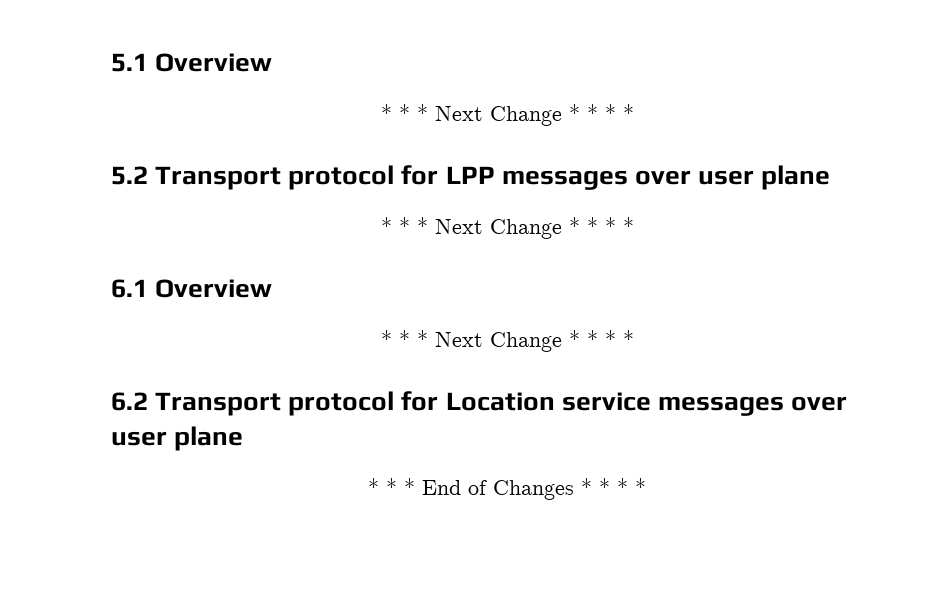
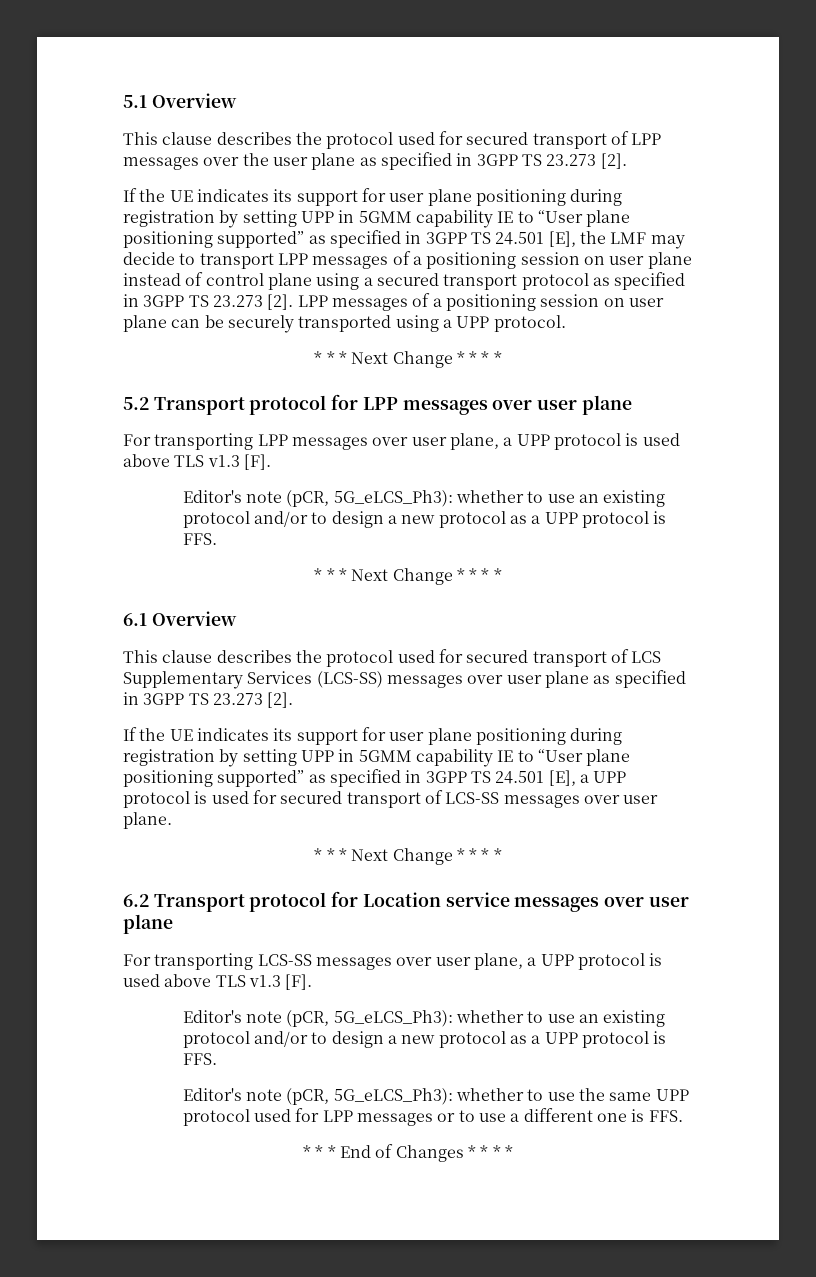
(273, 62) none -> [123,131,662,149] [123,152,627,170] [123,188,623,206] [123,210,631,228] [123,230,685,249] [123,251,692,269] [123,272,686,290] [123,293,664,311] [123,315,566,333] // This clause describes the protocol used for secured transport of LPP messages over the user plane as specified in 3GPP TS 23.273 [2]. // If the UE indicates its support for user plane positioning during registration by setting UPP in 5GMM capability IE to “User plane positioning supported” as specified in 3GPP TS 24.501 [E], the LMF may decide to transport LPP messages of a positioning session on user plane instead of control plane using a secured transport protocol as specified in 3GPP TS 23.273 [2]. LPP messages of a positioning session on user plane can be securely transported using a UPP protocol.
(831, 177) none -> [123,433,680,450] [123,454,271,470] [182,490,666,507] [182,511,667,528] [182,533,217,545] // For transporting LPP messages over user plane, a UPP protocol is used above TLS v1.3 [F]. // Editor's note (pCR, 5G_eLCS_Ph3): whether to use an existing protocol and/or to design a new protocol as a UPP protocol is FFS.
(273, 288) none -> [123,649,662,667] [123,670,686,689] [123,692,294,708] [123,727,623,745] [123,749,631,767] [123,769,627,787] [123,790,659,808] [123,812,172,829] // This clause describes the protocol used for secured transport of LCS Supplementary Services (LCS-SS) messages over user plane as specified in 3GPP TS 23.273 [2]. // If the UE indicates its support for user plane positioning during registration by setting UPP in 5GMM capability IE to “User plane positioning supported” as specified in 3GPP TS 24.501 [E], a UPP protocol is used for secured transport of LCS-SS messages over user plane.
(244, 438) none -> [123,953,663,970] [123,974,313,990] [182,1010,666,1027] [182,1031,667,1048] [182,1053,217,1065] [182,1088,689,1105] [182,1108,683,1126] // For transporting LCS-SS messages over user plane, a UPP protocol is used above TLS v1.3 [F]. // Editor's note (pCR, 5G_eLCS_Ph3): whether to use an existing protocol and/or to design a new protocol as a UPP protocol is FFS. // Editor's note (pCR, 5G_eLCS_Ph3): whether to use the same UPP protocol used for LPP messages or to use a different one is FFS.

